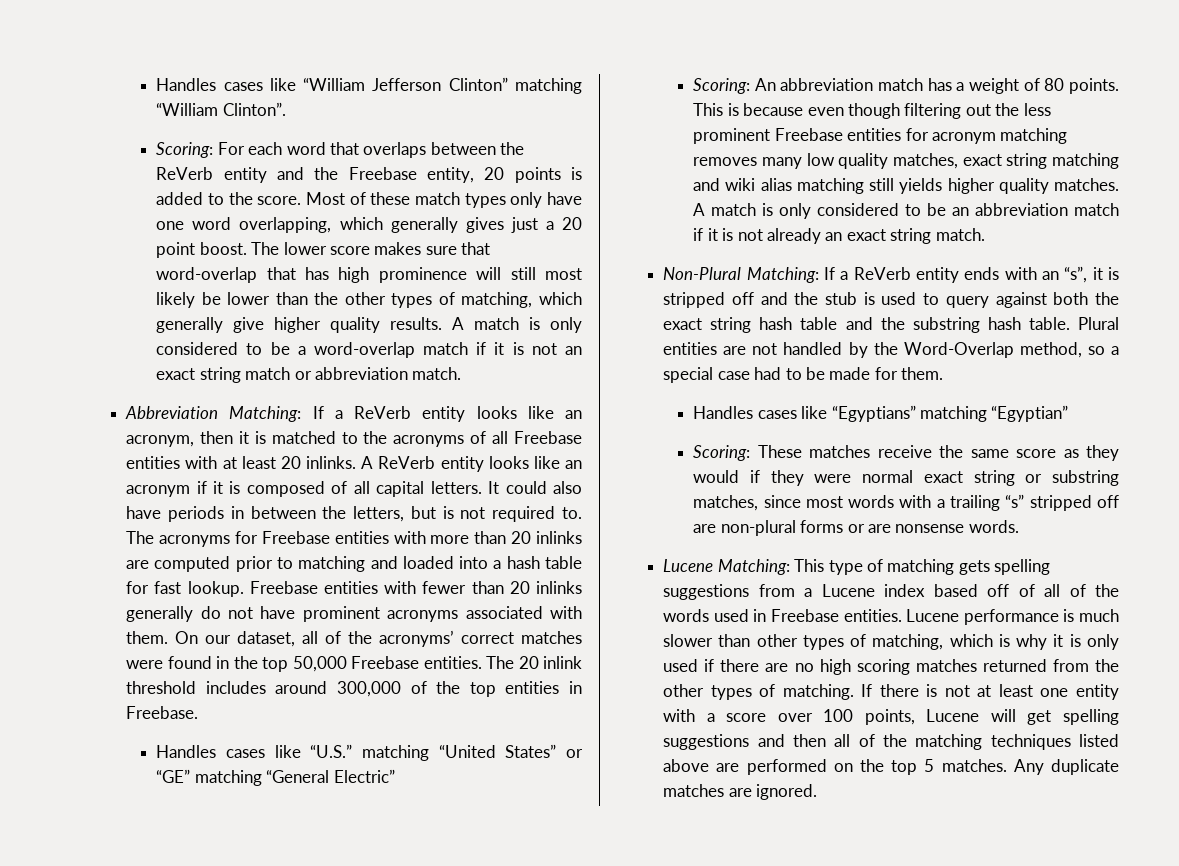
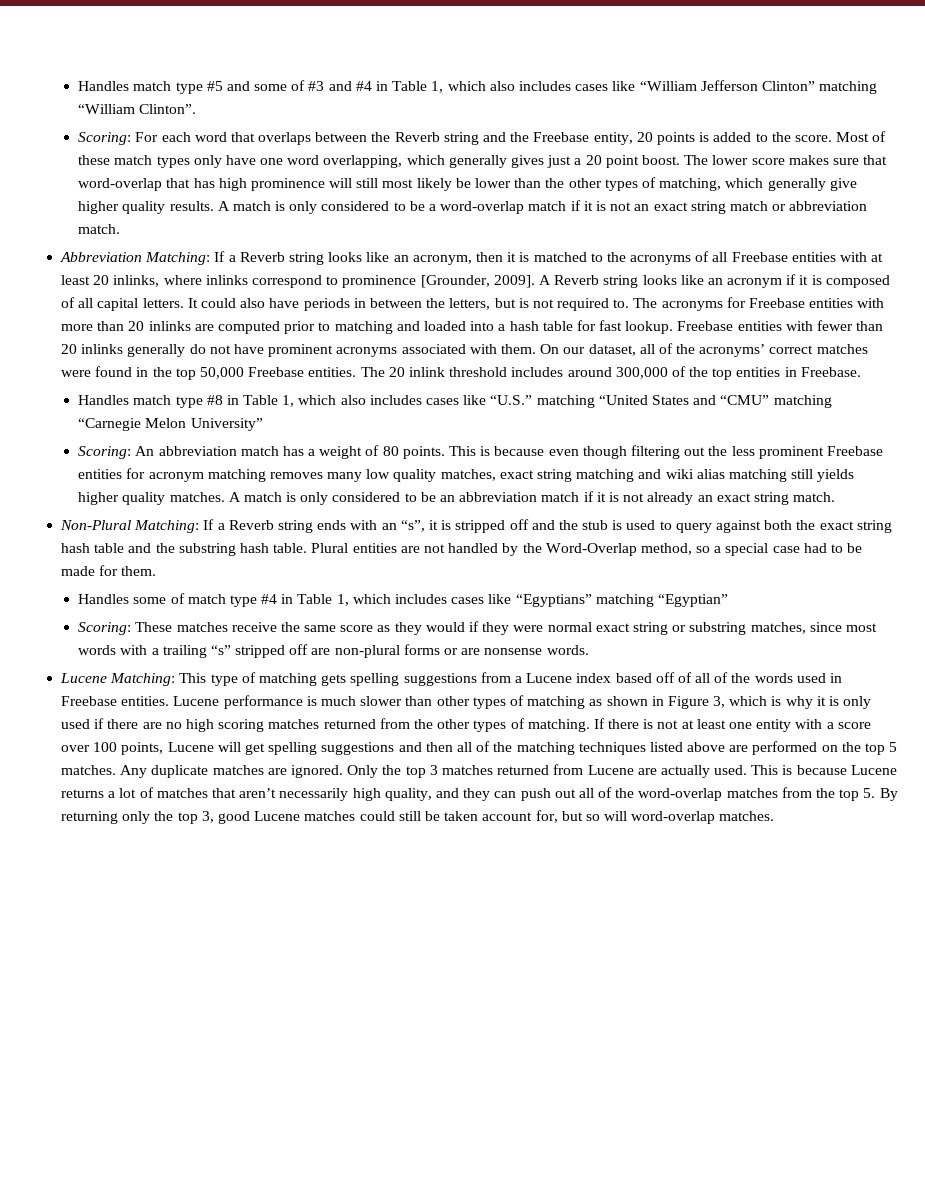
[156,78,217,91] Handles -> [78,80,571,94] Handles match type #5 and some of #3 and #4 in Table 1, which also includes
[156,167,267,183] ReVerb entity -> [394,132,479,145] Reverb string
[354,406,466,422] ReVerb entity -> [239,252,325,265] Reverb string
[306,456,484,472] inlinks. A ReVerb entity -> [113,275,639,288] inlinks, where inlinks correspond to prominence [Grounder, 2009]. A Reverb string
(217, 751) none -> [133,395,422,408] match type #8 in Table 1, which also includes
[505,744,583,758] [156,769,395,786] States” or “GE” matching “General Electric” -> [651,395,832,408] [78,418,263,431] States and “CMU” matching “Carnegie Melon University”
[853,267,959,283] ReVerb entity -> [228,520,314,533] Reverb string
(754, 412) none -> [133,593,448,607] some of match type #4 in Table 1, which includes
[872,634,944,650] matching, -> [527,696,726,709] matching as shown in Figure 3,
(818, 792) none -> [347,764,897,778] [61,787,898,801] [61,810,775,824] Only the top 3 matches returned from Lucene are actually used. This is because Lucene returns a lot of matches that aren’t necessarily high quality, and they can push out all of the word-overlap matches from the top 5. By returning only the top 3, good Lucene matches could still be taken account for, but so will word-overlap matches.

